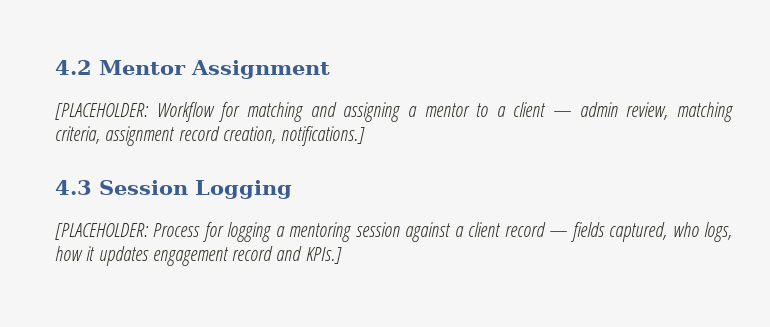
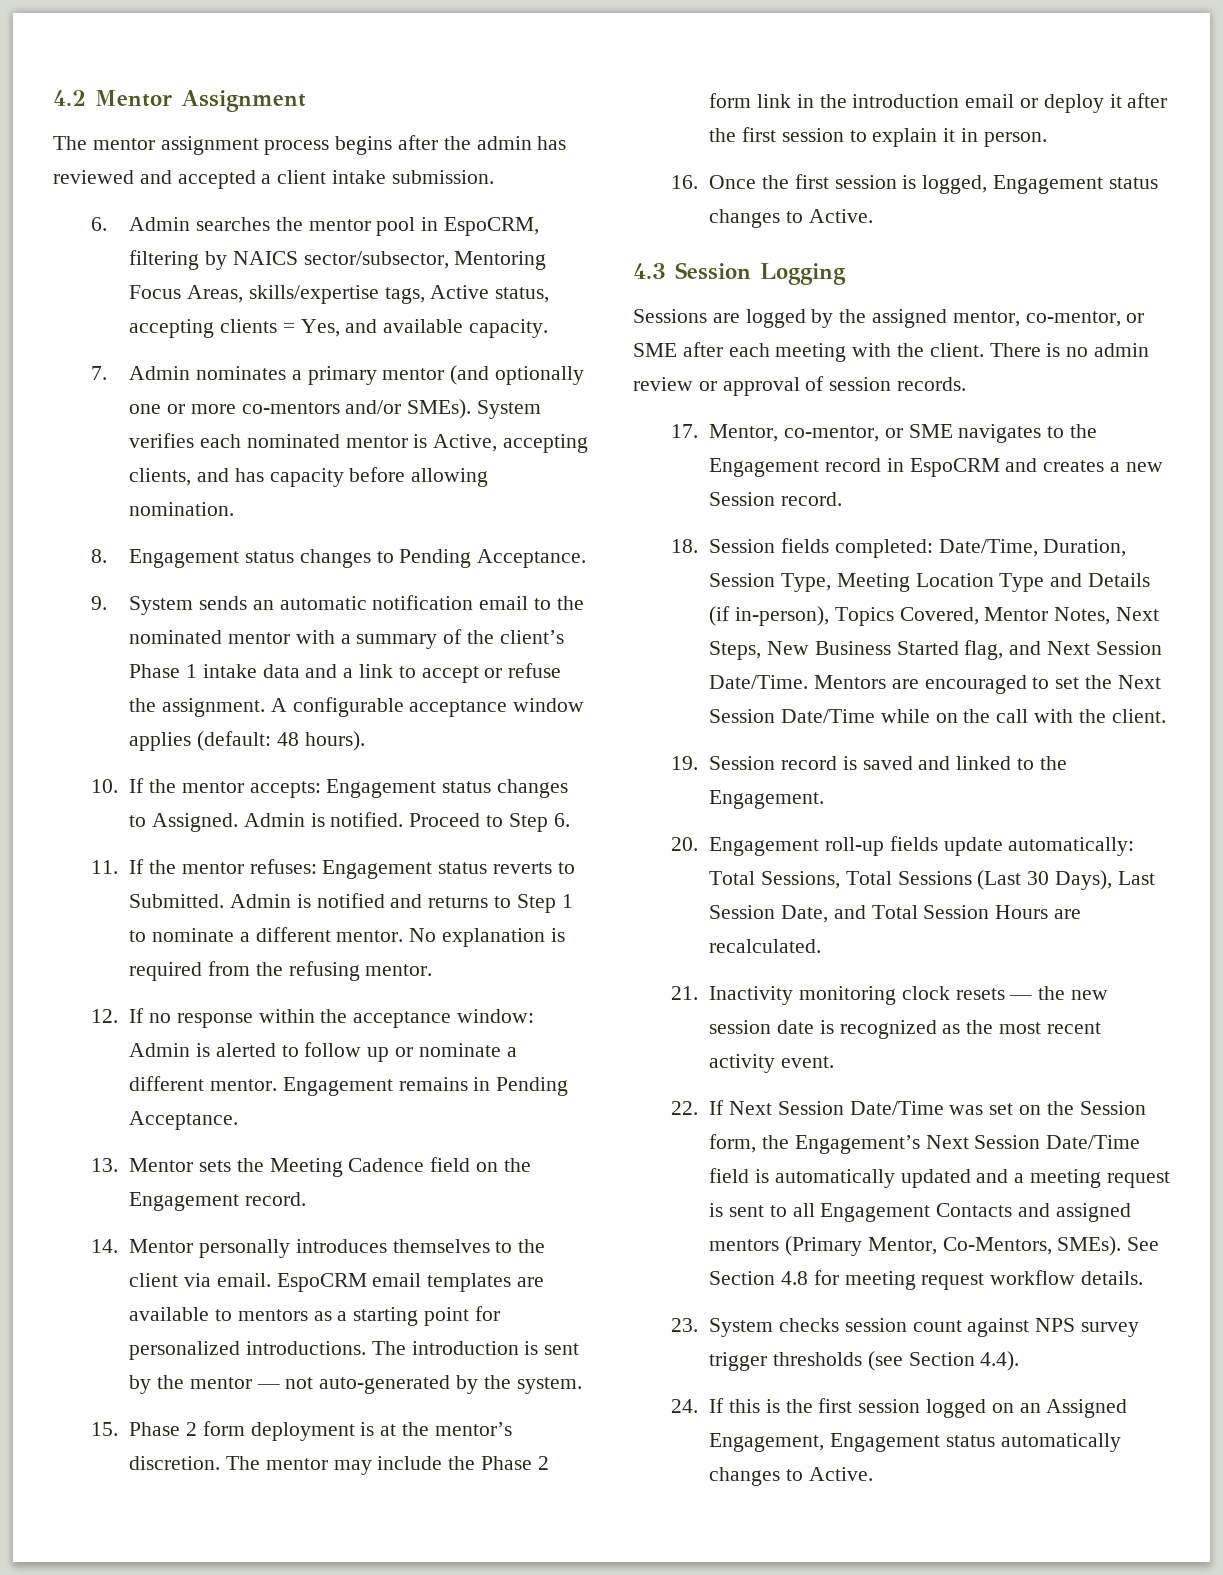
[55,102,734,122] [55,126,366,146] [55,180,292,199] [55,222,732,242] [55,246,342,266] [PLACEHOLDER: Workflow for matching and assigning a mentor to a client — admin review, matching criteria, assignment record creation, notifications.] // 4.3 Session Logging // [PLACEHOLDER: Process for logging a mentoring session against a client record — fields captured, who logs, how it updates engagement record and KPIs.] -> [53,135,567,155] [53,170,494,189] [91,217,539,236] [129,250,547,270] [129,285,550,304] [129,319,548,338] [91,365,584,385] [129,399,541,419] [129,433,588,453] [129,467,489,487] [129,502,235,516] [91,549,587,568] [91,595,584,615] [129,629,564,649] [129,663,562,683] [129,697,585,717] [129,731,365,751] [91,778,568,798] [129,812,570,832] [91,859,575,879] [129,893,573,913] [129,927,565,947] [129,961,433,981] [91,1008,534,1028] [129,1042,517,1062] [129,1076,569,1096] [129,1111,239,1130] [91,1157,531,1177] [129,1192,306,1211] [91,1239,546,1258] [129,1273,544,1292] [129,1306,500,1326] [129,1341,580,1360] [129,1375,582,1394] [91,1421,512,1441] [129,1456,549,1475] [709,93,1168,113] [709,127,1047,147] [671,174,1158,194] [709,209,873,228] [633,262,846,285] [633,309,1145,328] [633,342,1150,362] [633,376,967,396] [671,424,1097,443] [709,458,1163,477] [709,492,842,506] [671,538,1127,558] [709,573,1150,592] [709,606,1159,626] [709,640,1162,660] [709,675,1161,694] [709,709,1166,723] [671,756,1067,770] [709,790,825,809] [671,836,1135,856] [709,870,1155,890] [709,905,1081,923] [709,939,822,953] [671,986,1108,1005] [709,1020,1101,1039] [709,1054,834,1073] [671,1100,1146,1115] [709,1134,1141,1154] [709,1168,1170,1188] [709,1203,1131,1222] [709,1236,1160,1256] [709,1270,1143,1290] [671,1318,1139,1337] [709,1351,1020,1371] [671,1398,1128,1418] [709,1433,1121,1452] [709,1467,873,1486] The mentor assignment process begins after the admin has reviewed and accepted a client intake submission. // 6. Admin searches the mentor pool in EspoCRM, filtering by NAICS sector/subsector, Mentoring Focus Areas, skills/expertise tags, Active status, accepting clients = Yes, and available capacity. // 7. Admin nominates a primary mentor (and optionally one or more co-mentors and/or SMEs). System verifies each nominated mentor is Active, accepting clients, and has capacity before allowing nomination. // 8. Engagement status changes to Pending Acceptance. // 9. System sends an automatic notification email to the nominated mentor with a summary of the client’s Phase 1 intake data and a link to accept or refuse the assignment. A configurable acceptance window applies (default: 48 hours). // 10. If the mentor accepts: Engagement status changes to Assigned. Admin is notified. Proceed to Step 6. // 11. If the mentor refuses: Engagement status reverts to Submitted. Admin is notified and returns to Step 1 to nominate a different mentor. No explanation is required from the refusing mentor. // 12. If no response within the acceptance window: Admin is alerted to follow up or nominate a different mentor. Engagement remains in Pending Acceptance. // 13. Mentor sets the Meeting Cadence field on the Engagement record. // 14. Mentor personally introduces themselves to the client via email. EspoCRM email templates are available to mentors as a starting point for personalized introductions. The introduction is sent by the mentor — not auto-generated by the system. // 15. Phase 2 form deployment is at the mentor’s discretion. The mentor may include the Phase 2 form link in the introduction email or deploy it after the first session to explain it in person. // 16. Once the first session is logged, Engagement status changes to Active. // 4.3 Session Logging // Sessions are logged by the assigned mentor, co-mentor, or SME after each meeting with the client. There is no admin review or approval of session records. // 17. Mentor, co-mentor, or SME navigates to the Engagement record in EspoCRM and creates a new Session record. // 18. Session fields completed: Date/Time, Duration, Session Type, Meeting Location Type and Details (if in-person), Topics Covered, Mentor Notes, Next Steps, New Business Started flag, and Next Session Date/Time. Mentors are encouraged to set the Next Session Date/Time while on the call with the client. // 19. Session record is saved and linked to the Engagement. // 20. Engagement roll-up fields update automatically: Total Sessions, Total Sessions (Last 30 Days), Last Session Date, and Total Session Hours are recalculated. // 21. Inactivity monitoring clock resets — the new session date is recognized as the most recent activity event. // 22. If Next Session Date/Time was set on the Session form, the Engagement’s Next Session Date/Time field is automatically updated and a meeting request is sent to all Engagement Contacts and assigned mentors (Primary Mentor, Co-Mentors, SMEs). See Section 4.8 for meeting request workflow details. // 23. System checks session count against NPS survey trigger thresholds (see Section 4.4). // 24. If this is the first session logged on an Assigned Engagement, Engagement status automatically changes to Active.

